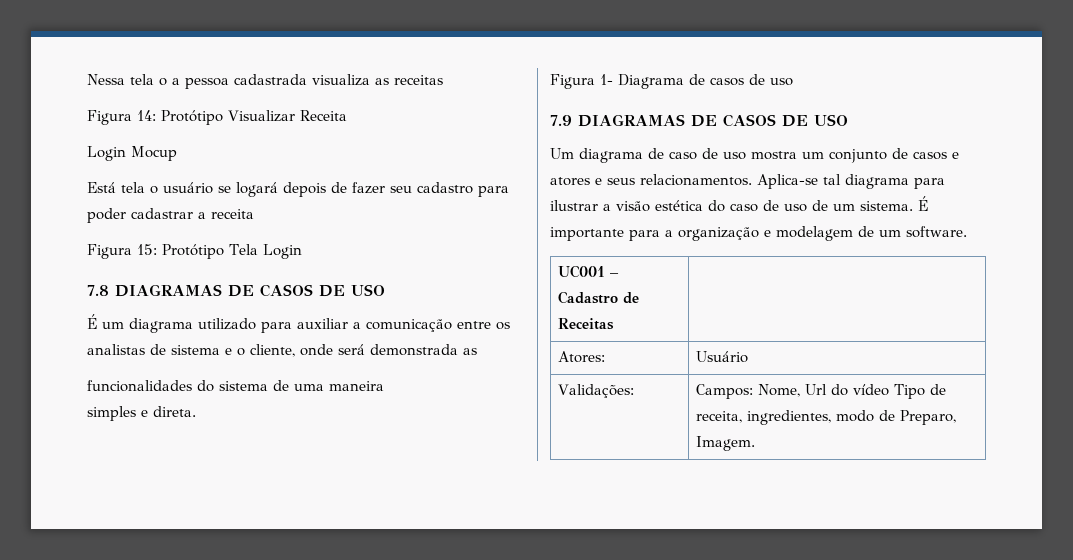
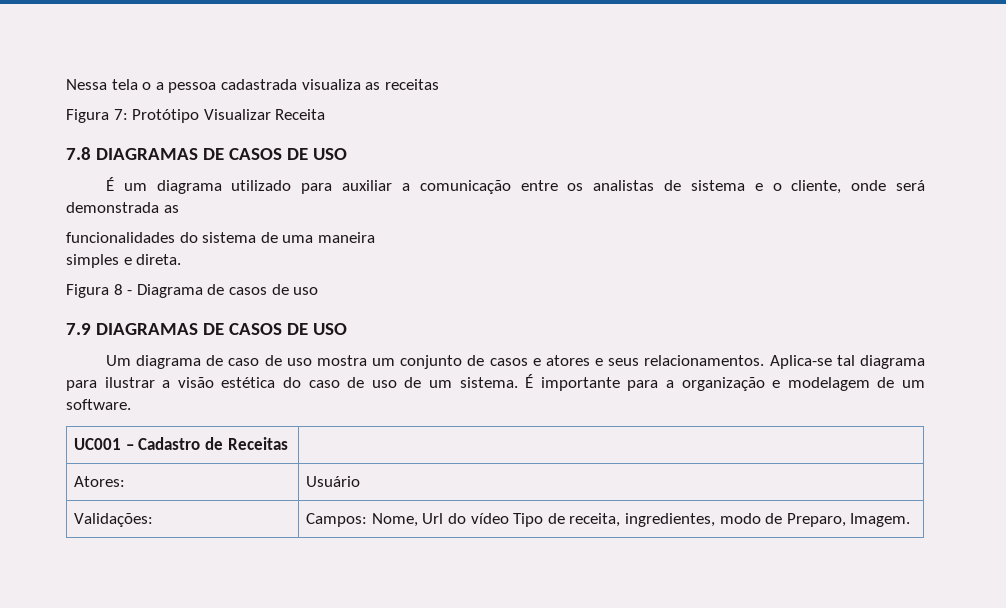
[137,110,156,121] 14: -> [113,109,128,120] 7:
[87,146,177,161] [87,182,509,197] [87,208,254,223] [87,244,302,259] // Login Mocup // Está tela o usuário se logará depois de fazer seu cadastro para poder cadastrar a receita // Figura 15: Protótipo Tela Login -> (326, 114) none
[600,74,613,85] 1- -> [113,284,133,295] 8 -

